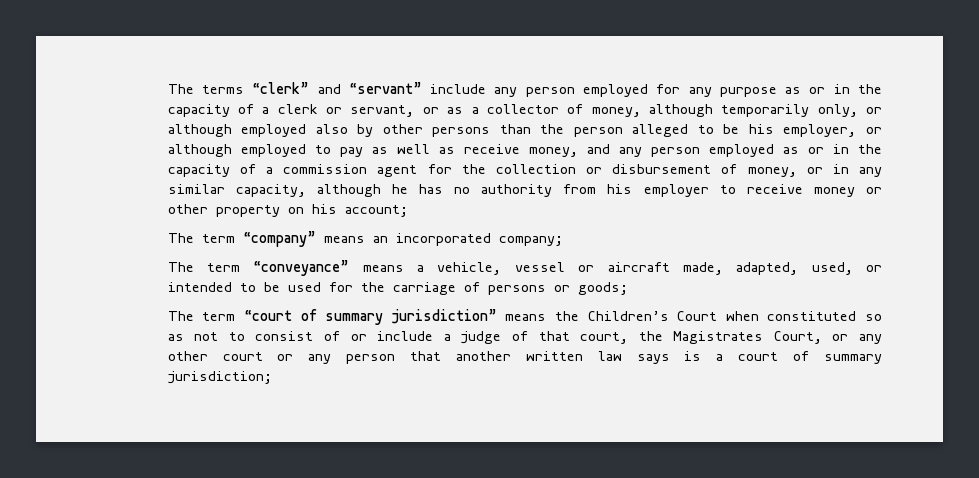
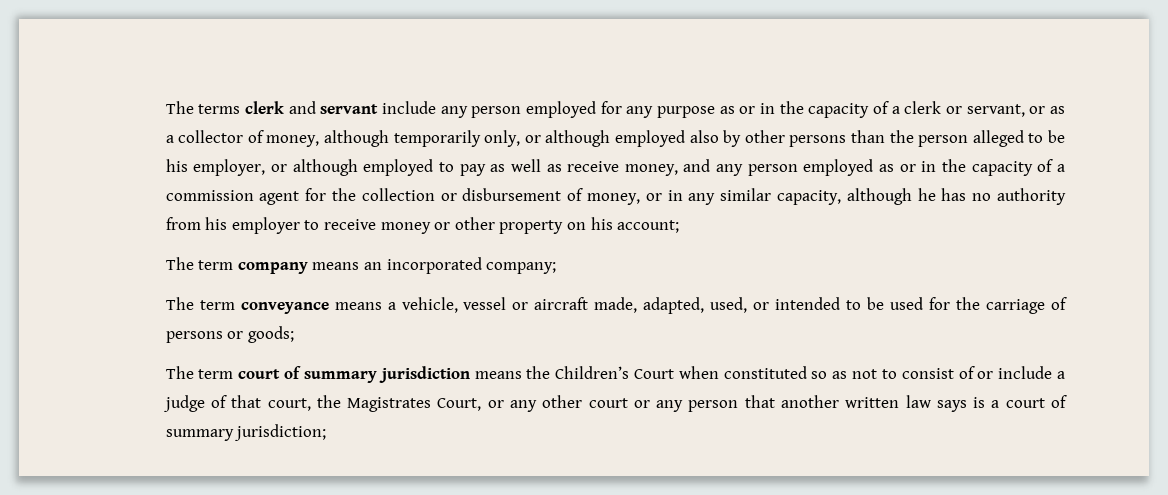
[252,82,422,94] “clerk” and “servant” -> [245,101,379,114] clerk and servant
[242,231,316,247] “company” -> [237,262,308,274] company
[253,260,350,276] “conveyance” -> [240,302,329,314] conveyance
[243,309,497,325] “court of summary jurisdiction” -> [238,366,470,383] court of summary jurisdiction

